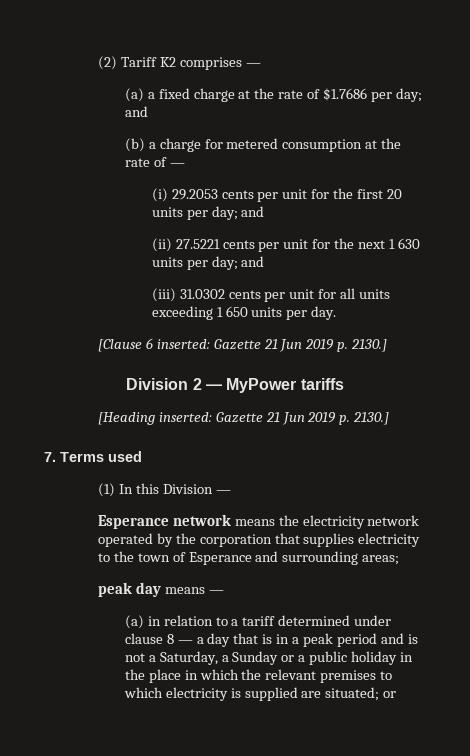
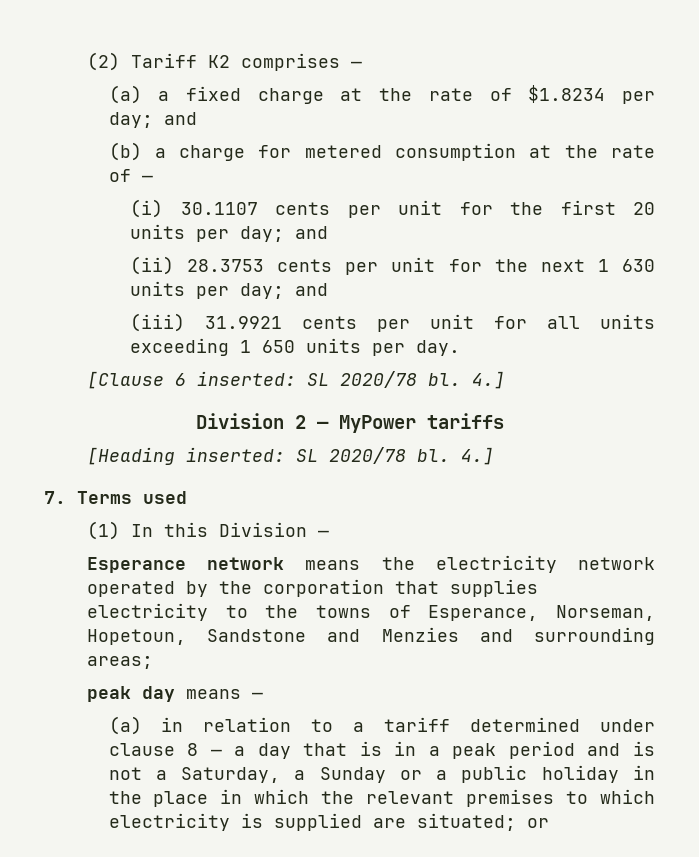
[323,88,368,101] $1.7686 -> [528,85,606,103] $1.8234
[171,189,218,200] 29.2053 -> [180,202,258,215] 30.1107
[175,239,220,249] 27.5221 -> [187,259,265,272] 28.3753
[179,289,225,299] 31.0302 -> [205,316,283,329] 31.9921
[213,339,388,352] Gazette 21 Jun 2019 p. 2130.] -> [307,371,506,389] SL 2020/78 bl. 4.]
[215,412,390,425] Gazette 21 Jun 2019 p. 2130.] -> [296,447,495,465] SL 2020/78 bl. 4.]
[137,552,252,565] town of Esperance -> [316,605,655,621] [87,627,459,645] towns of Esperance, Norseman, Hopetoun, Sandstone and Menzies

